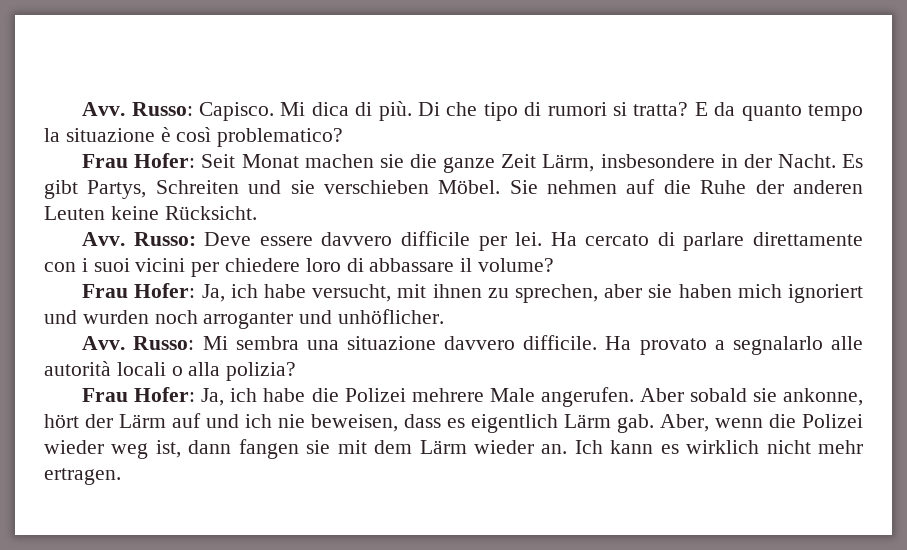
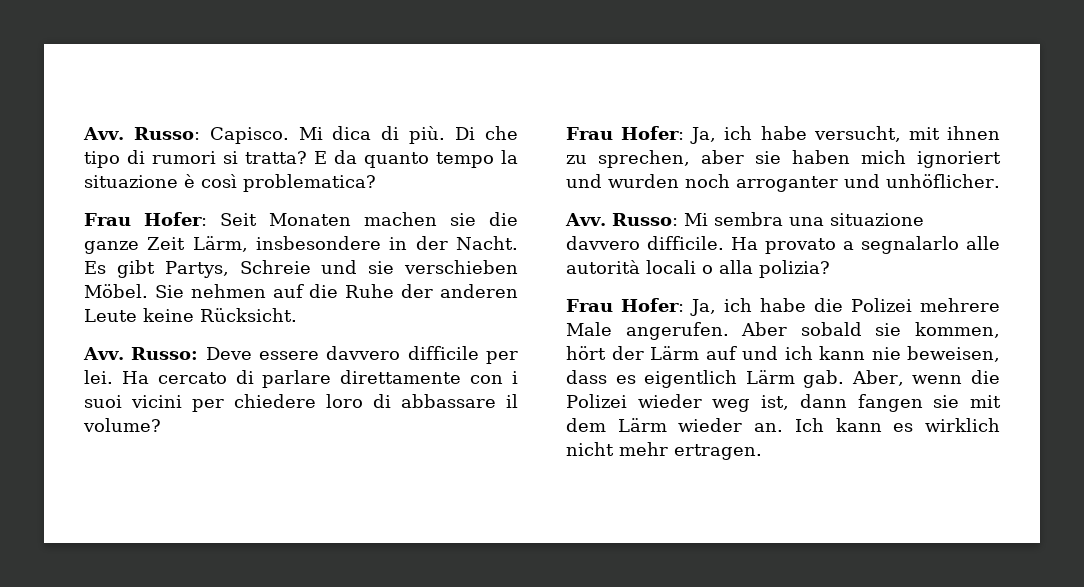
[217,128,344,147] problematico? -> [243,174,376,192] problematica?
[241,154,299,168] Monat -> [269,213,351,226] Monaten
[155,180,239,194] Schreiten -> [239,260,311,274] Schreie
[44,206,105,220] Leuten -> [84,309,137,322] Leute
[782,388,863,406] ankonne, -> [915,322,1000,338] kommen,
(272, 421) none -> [819,346,865,360] kann

